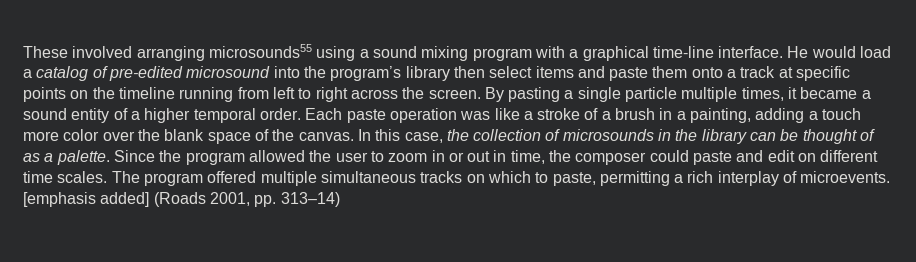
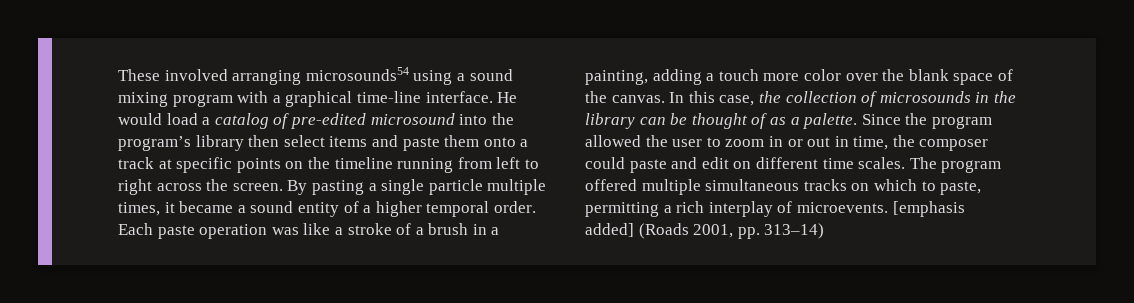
[208,44,312,58] microsounds55 -> [305,67,409,81] microsounds54

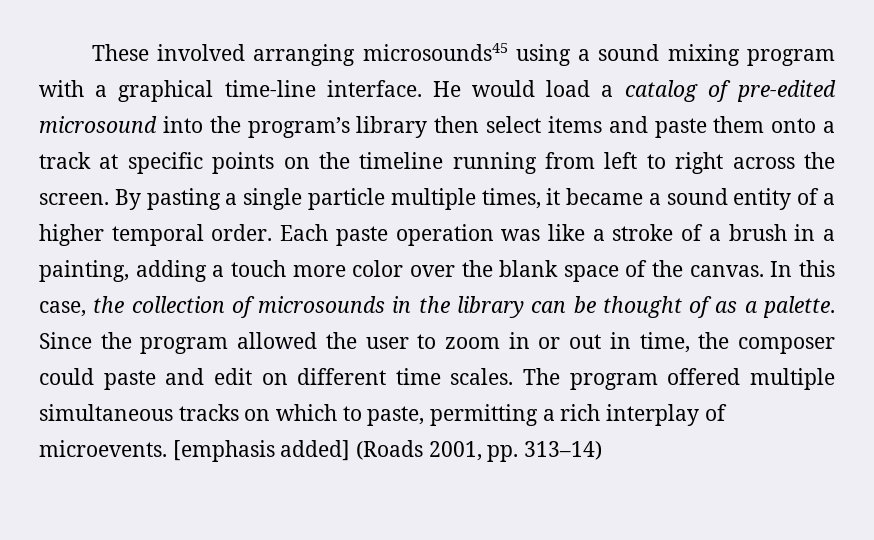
[305,67,409,81] microsounds54 -> [362,43,508,61] microsounds45

